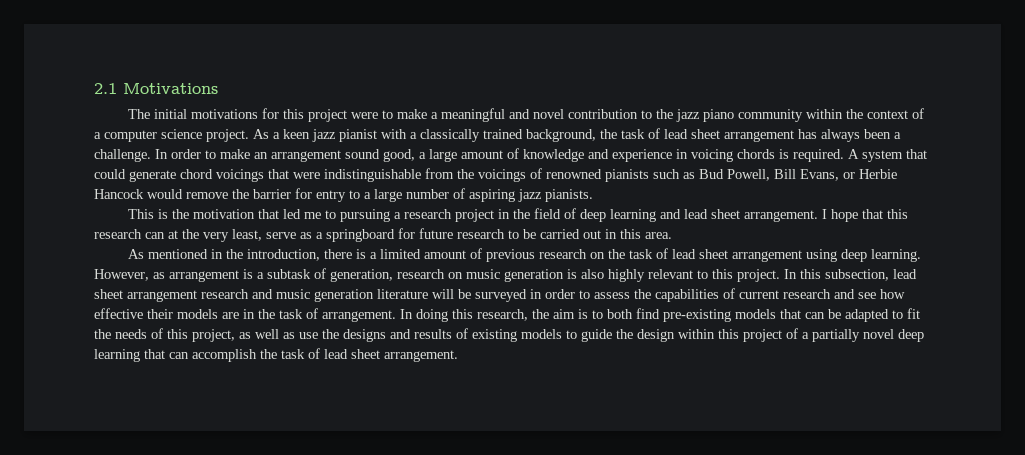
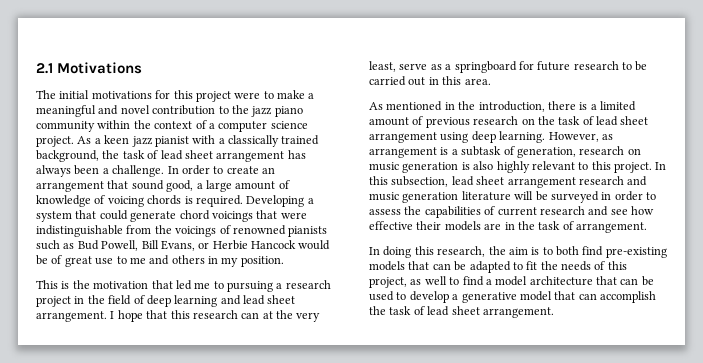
[220,149,250,159] make -> [226,166,259,174] create
(341, 156) none -> [107,180,129,189] that
[588,149,688,162] and experience in -> [94,195,106,204] of
[848,149,859,159] A -> [246,195,314,207] Developing a
[186,188,593,202] remove the barrier for entry to a large number of aspiring jazz pianists. -> [36,255,284,267] be of great use to me and others in my position.
(396, 316) none -> (647, 227) //
[283,328,924,342] [94,349,140,362] as use the designs and results of existing models to guide the design within this project of a partially novel deep learning -> [449,276,654,286] [369,291,552,303] to find a model architecture that can be used to develop a generative model

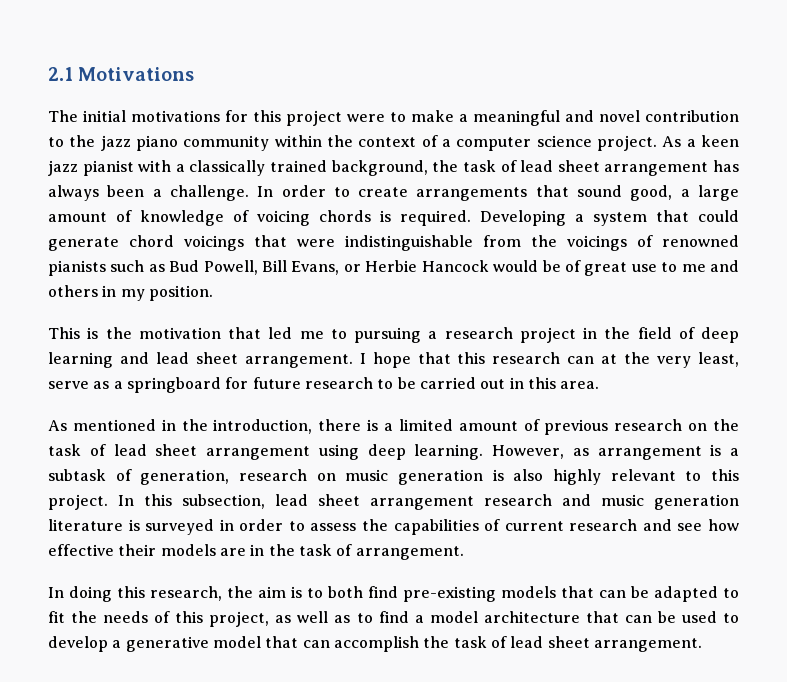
[262,167,275,174] [36,181,104,192] an arrangement -> [416,187,528,201] arrangements
[514,191,548,201] will be -> [128,519,140,531] is
(447, 280) none -> [334,615,351,623] as

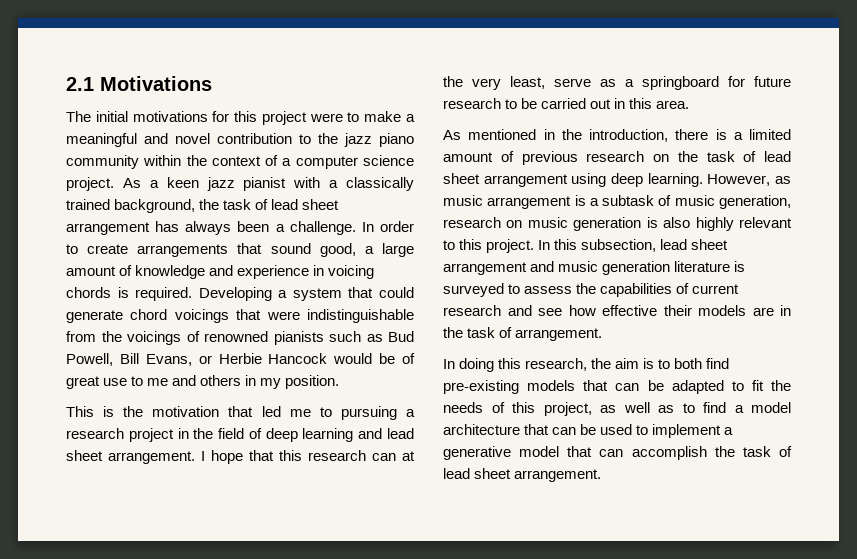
[233,210,249,222] of -> [209,265,325,279] and experience in
(589, 452) none -> [443,195,483,206] music
(132, 475) none -> [674,195,715,206] music
[484,494,552,506] research -> (527, 268) none
[219,519,284,531] in order -> (504, 290) none
[48,636,108,652] develop -> [652,424,722,438] implement

